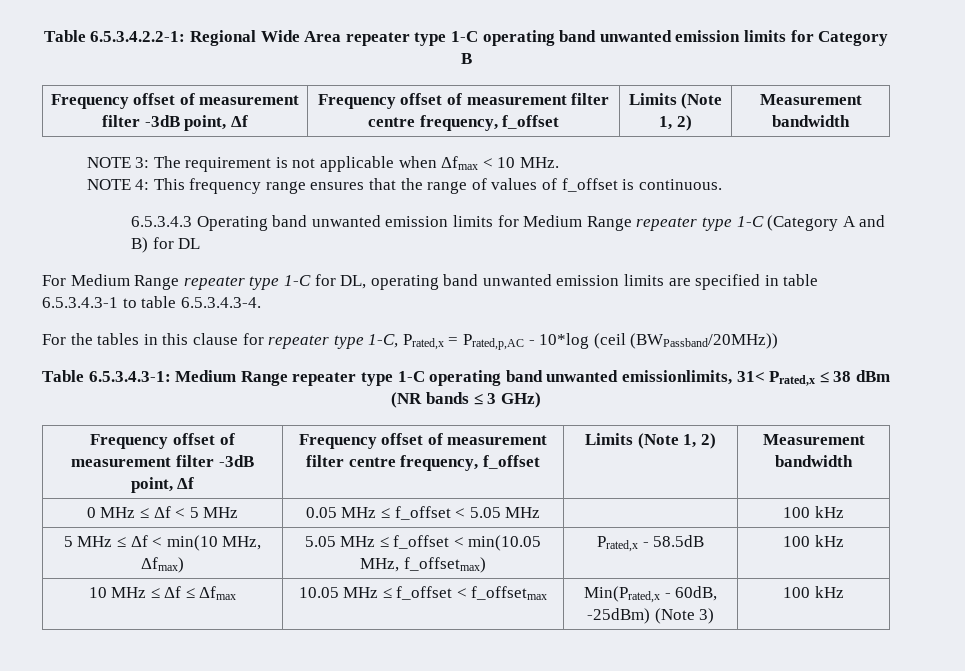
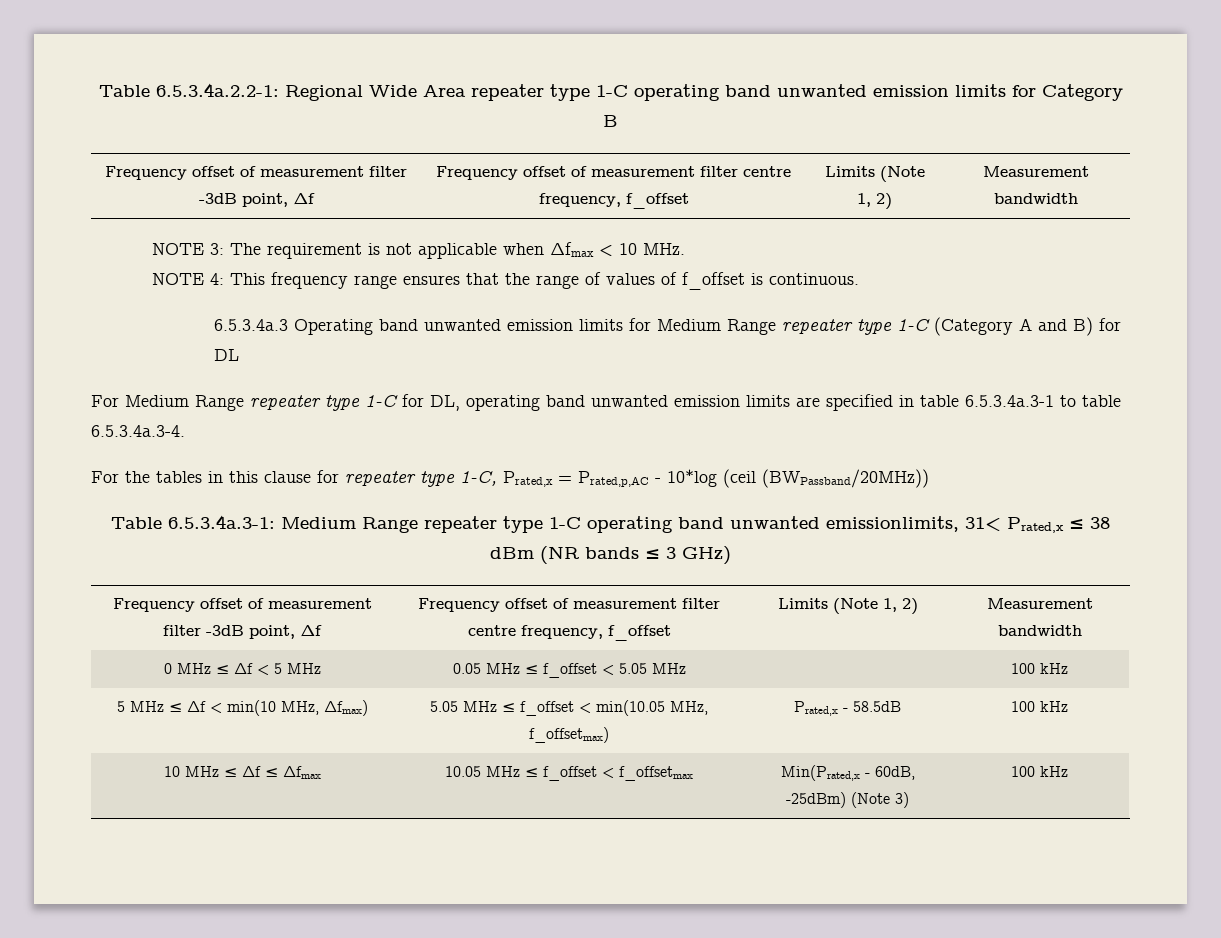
[43,30,186,42] Table 6.5.3.4.2.2-1: -> [98,83,279,97] Table 6.5.3.4a.2.2-1:
[131,216,193,227] 6.5.3.4.3 -> [213,319,288,331] 6.5.3.4a.3
[42,297,118,308] 6.5.3.4.3-1 -> [965,395,1054,407] 6.5.3.4a.3-1
[180,297,261,308] 6.5.3.4.3-4. -> [91,425,185,437] 6.5.3.4a.3-4.
[88,371,171,382] 6.5.3.4.3-1: -> [168,515,275,529] 6.5.3.4a.3-1:

